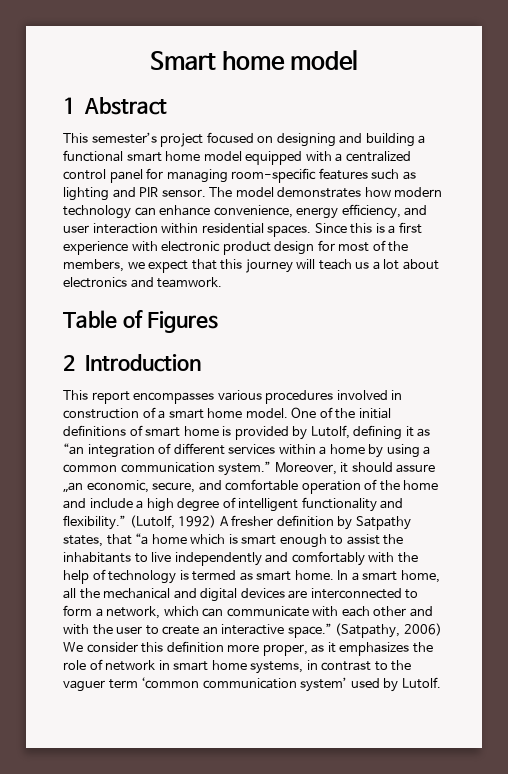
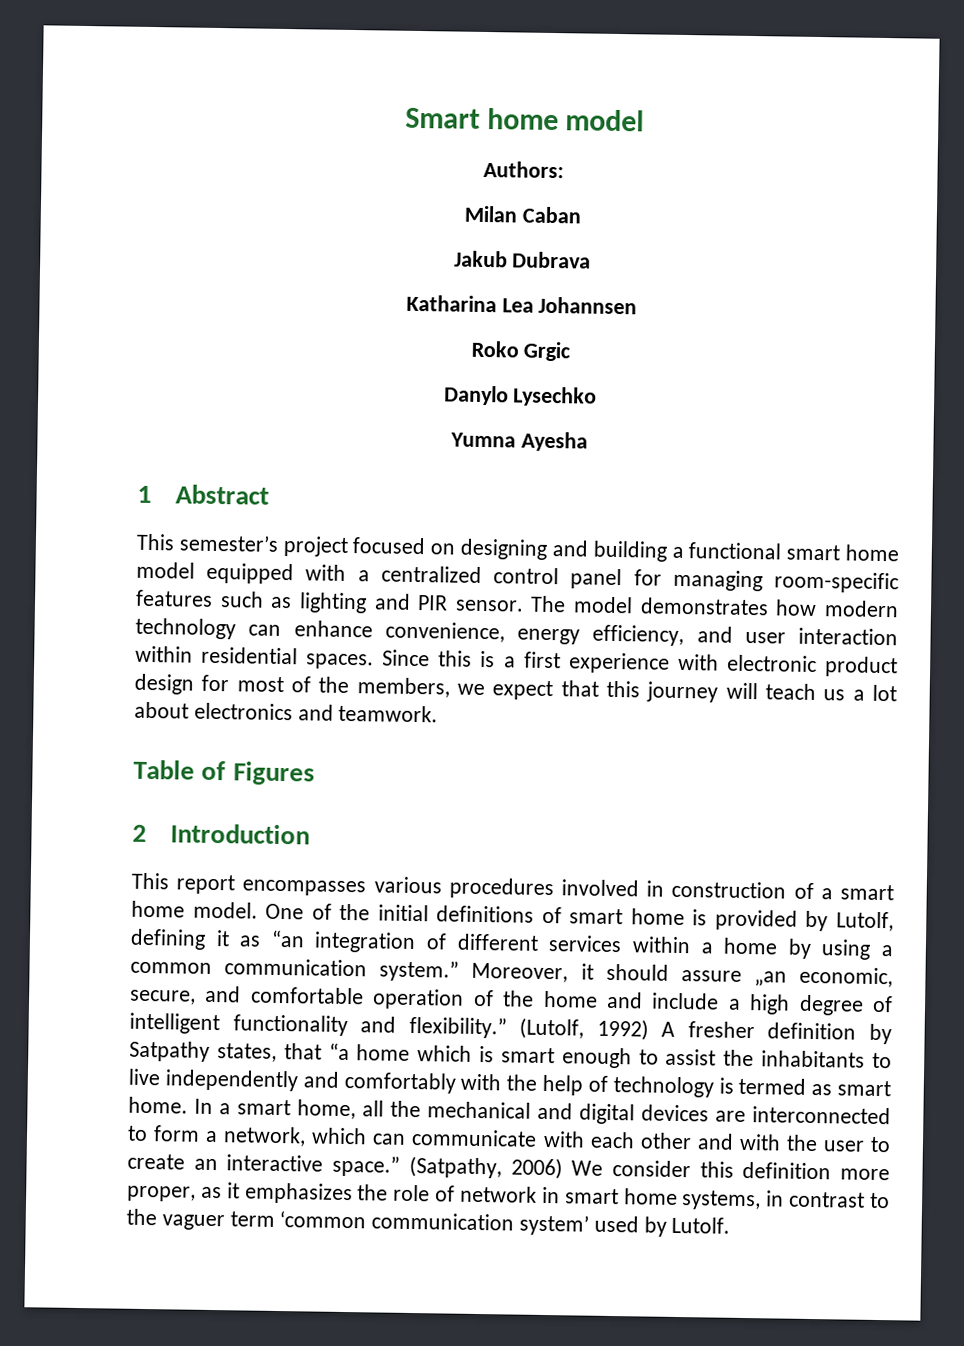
(359, 60) none -> [483,160,564,179] [464,205,581,224] [453,250,592,269] [405,294,638,315] [470,340,571,362] [443,385,598,407] [450,431,588,452] // Authors: // Milan Caban // Jakub Dubrava // Katharina Lea Johannsen // Roko Grgic // Danylo Lysechko // Yumna Ayesha

